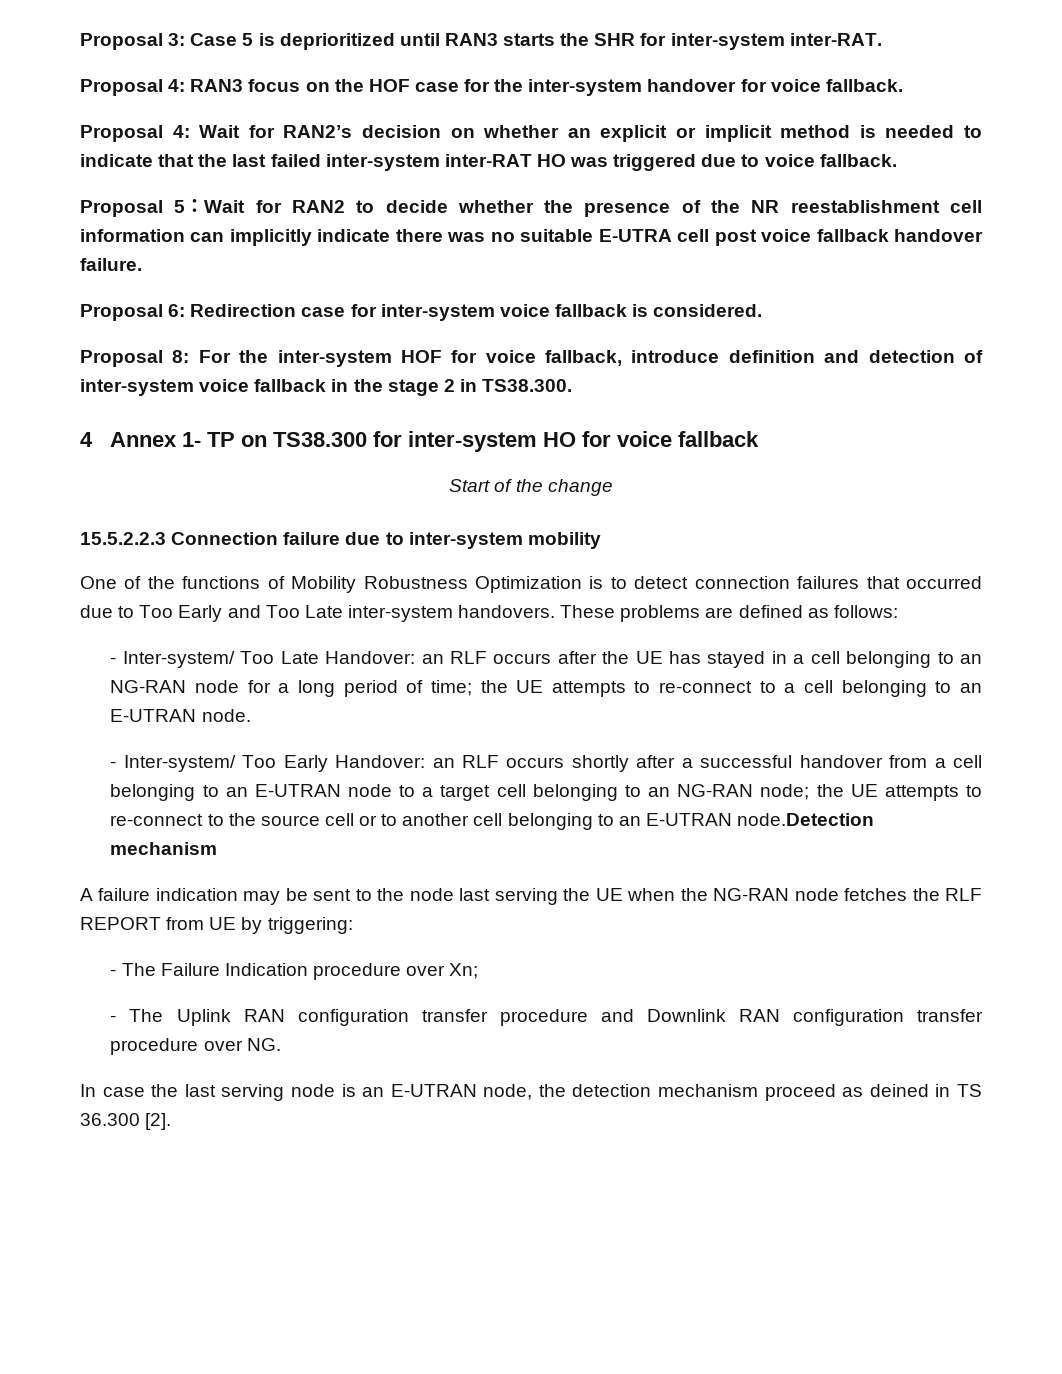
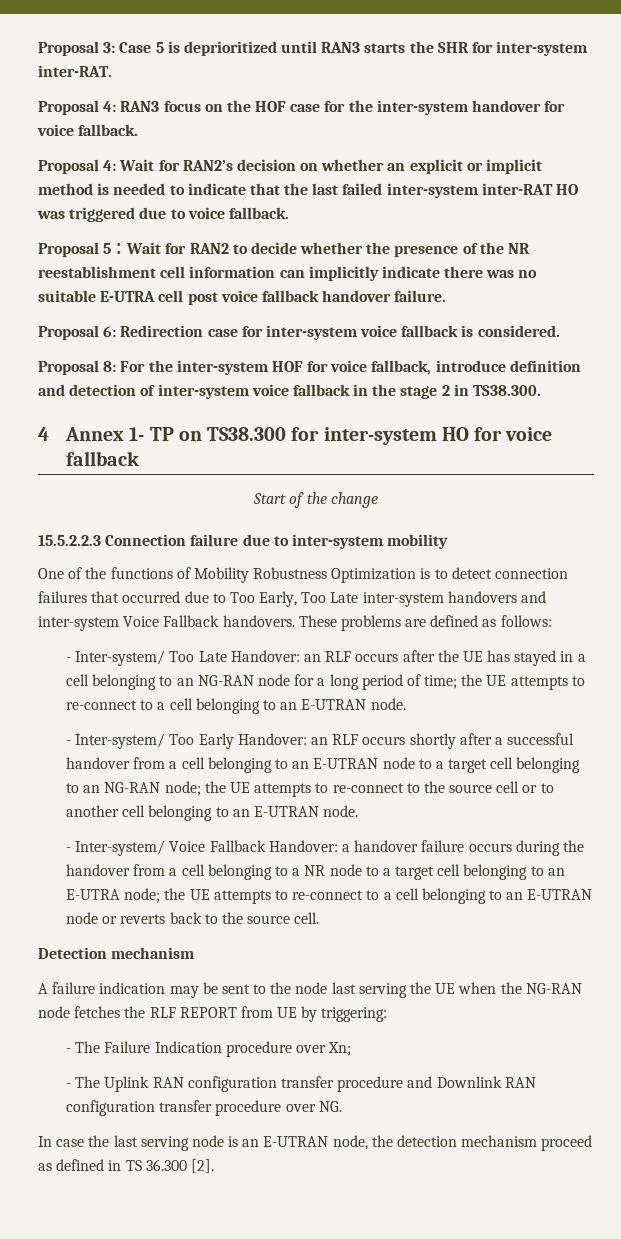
[178,605,261,622] Early and -> [259,591,298,607] Early,
(453, 613) none -> [447,591,547,603] [38,615,220,631] handovers and inter-system Voice Fallback
[737,813,875,826] node.Detection -> [323,805,359,817] [66,840,584,856] [66,864,565,880] [66,888,593,904] [66,912,320,924] [38,947,107,959] node. // - Inter-system/ Voice Fallback Handover: a handover failure occurs during the handover from a cell belonging to a NR node to a target cell belonging to an E-UTRA node; the UE attempts to re-connect to a cell belonging to an E-UTRAN node or reverts back to the source cell. // Detection
[869,1084,929,1097] deined -> [56,1159,105,1171] defined

